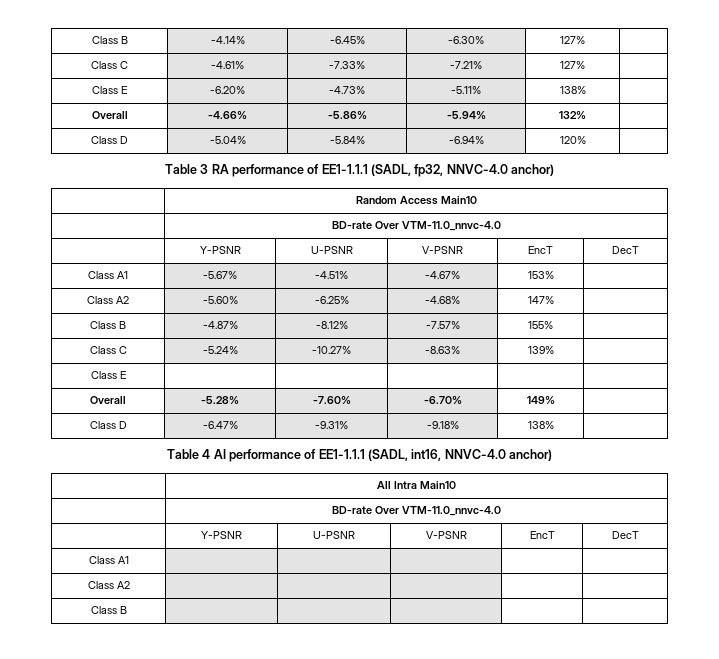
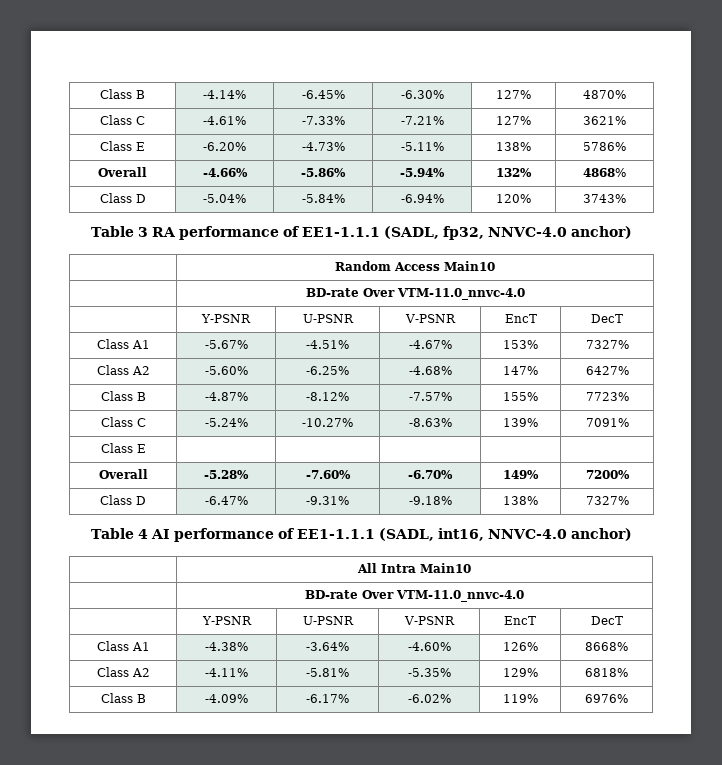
(585, 40) none -> [583,90,626,99] 4870%
(585, 65) none -> [583,116,626,125] 3621%
(586, 90) none -> [583,142,626,151] 5786%
(586, 115) none -> [583,168,626,177] 4868%
(586, 140) none -> [583,194,626,203] 3743%
(554, 275) none -> [585,340,629,349] 7327%
(554, 300) none -> [585,366,629,375] 6427%
(553, 325) none -> [585,392,629,401] 7723%
(554, 350) none -> [585,418,629,427] 7091%
(555, 400) none -> [585,470,630,479] 7200%
(554, 425) none -> [585,496,629,505] 7327%
[87,581,130,589] [90,606,127,614] | | | | // Class A2 | | | | | // Class B | | | | | -> [205,642,248,651] [306,642,349,651] [407,642,451,651] [502,642,538,651] [585,642,628,651] [96,667,150,677] [205,668,248,677] [306,668,349,677] [407,668,451,677] [502,668,538,677] [585,668,628,677] [100,693,146,703] [205,694,248,703] [306,694,349,703] [407,694,451,703] [502,694,538,703] [585,694,628,703] -4.38% | -3.64% | -4.60% | 126% | 8668% // Class A2 | -4.11% | -5.81% | -5.35% | 129% | 6818% // Class B | -4.09% | -6.17% | -6.02% | 119% | 6976%

